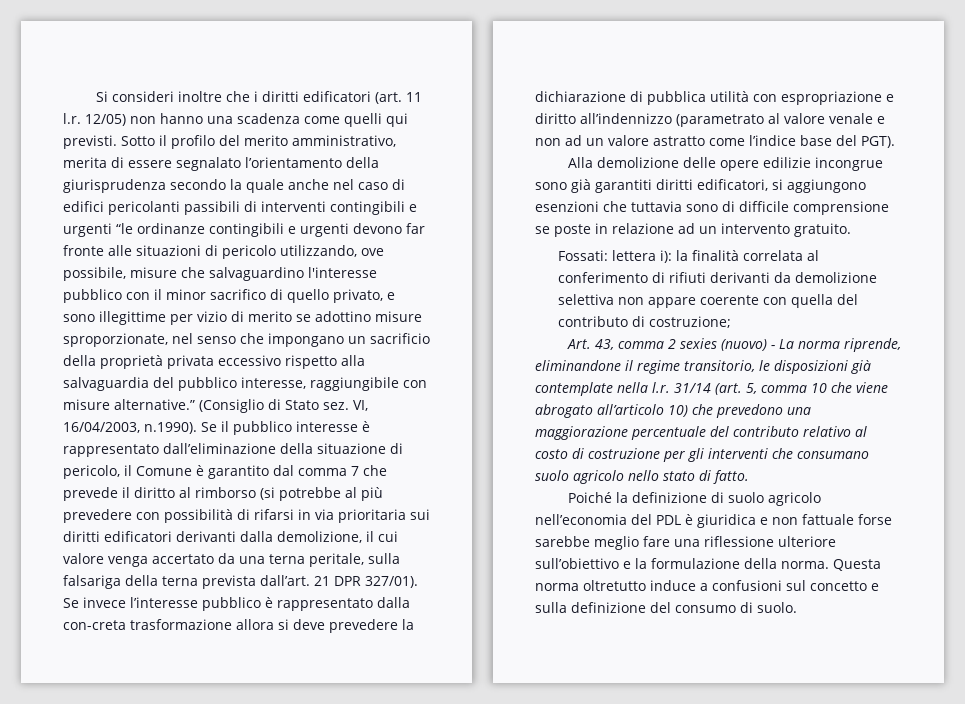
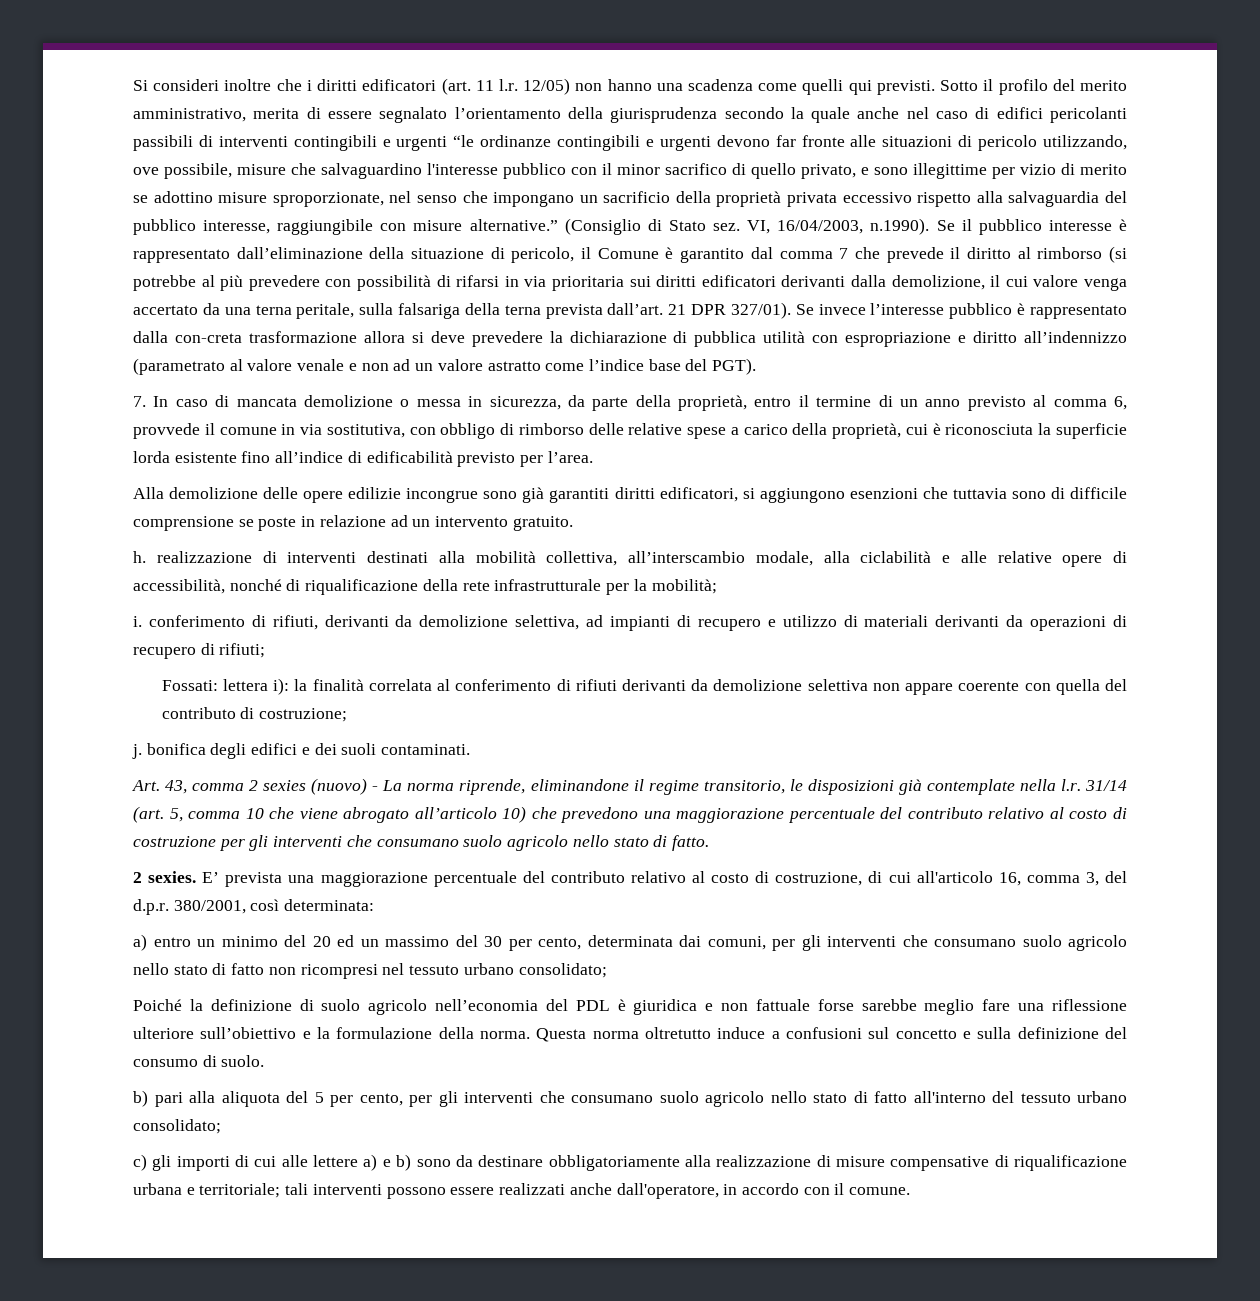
(895, 142) none -> [133,395,1128,411] [133,423,1128,439] [133,451,593,467] // 7. In caso di mancata demolizione o messa in sicurezza, da parte della proprietà, entro il termine di un anno previsto al comma 6, provvede il comune in via sostitutiva, con obbligo di rimborso delle relative spese a carico della proprietà, cui è riconosciuta la superficie lorda esistente fino all’indice di edificabilità previsto per l’area.
(851, 230) none -> [133,551,1127,567] [133,579,717,595] [133,615,1128,631] [133,643,266,659] // h. realizzazione di interventi destinati alla mobilità collettiva, all’interscambio modale, alla ciclabilità e alle relative opere di accessibilità, nonché di riqualificazione della rete infrastrutturale per la mobilità; // i. conferimento di rifiuti, derivanti da demolizione selettiva, ad impianti di recupero e utilizzo di materiali derivanti da operazioni di recupero di rifiuti;
(732, 322) none -> [132,743,471,759] // j. bonifica degli edifici e dei suoli contaminati.
(749, 477) none -> [133,871,1128,887] [133,899,375,915] [133,934,1127,951] [133,963,607,979] // 2 sexies. E’ prevista una maggiorazione percentuale del contributo relativo al costo di costruzione, di cui all'articolo 16, comma 3, del d.p.r. 380/2001, così determinata: // a) entro un minimo del 20 ed un massimo del 30 per cento, determinata dai comuni, per gli interventi che consumano suolo agricolo nello stato di fatto non ricompresi nel tessuto urbano consolidato;
(797, 607) none -> [133,1090,1127,1107] [133,1119,221,1134] [133,1154,1128,1171] [133,1183,911,1199] // b) pari alla aliquota del 5 per cento, per gli interventi che consumano suolo agricolo nello stato di fatto all'interno del tessuto urbano consolidato; // c) gli importi di cui alle lettere a) e b) sono da destinare obbligatoriamente alla realizzazione di misure compensative di riqualificazione urbana e territoriale; tali interventi possono essere realizzati anche dall'operatore, in accordo con il comune.

